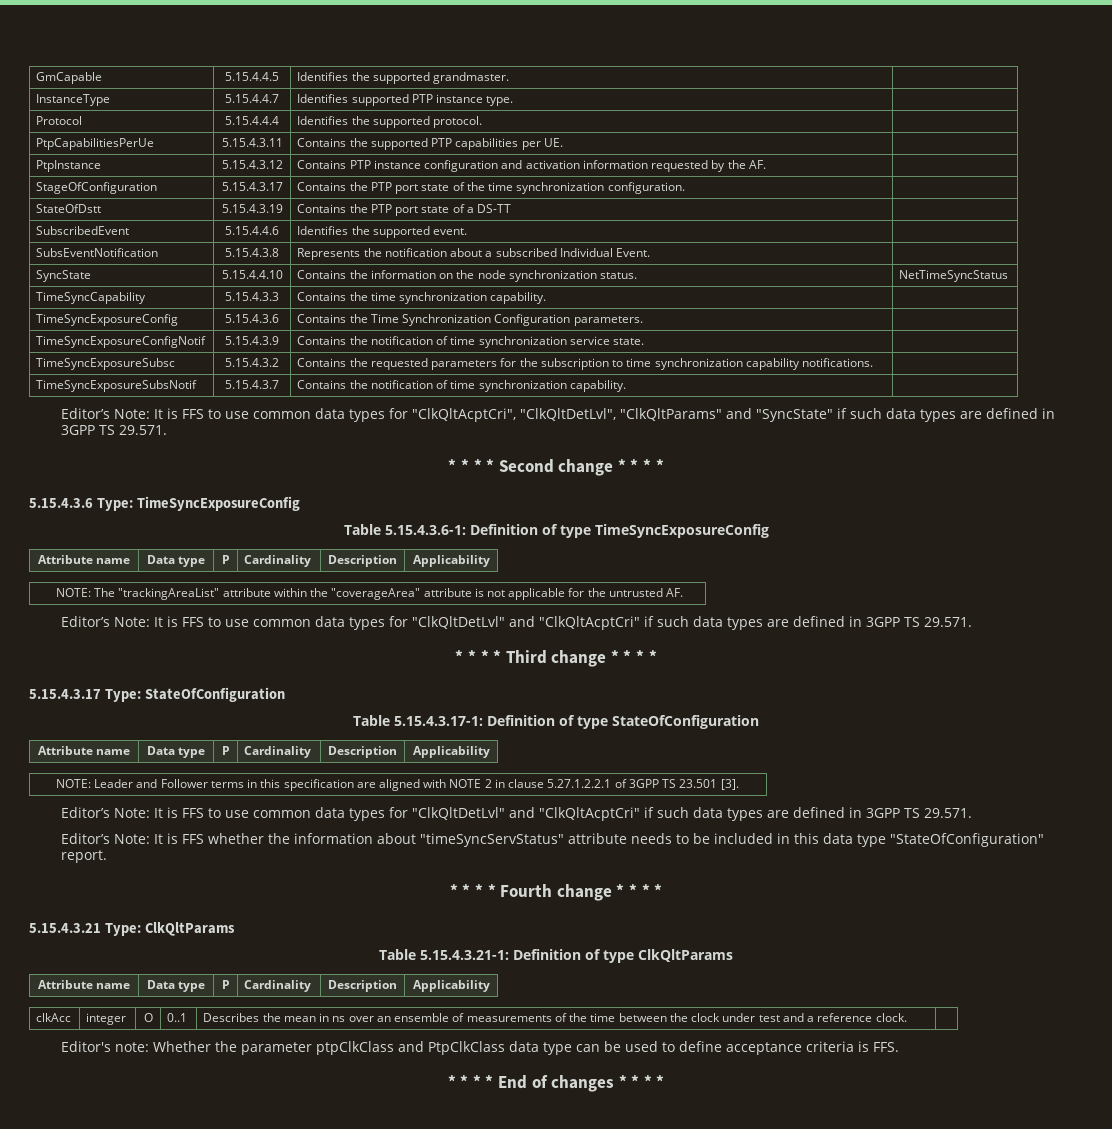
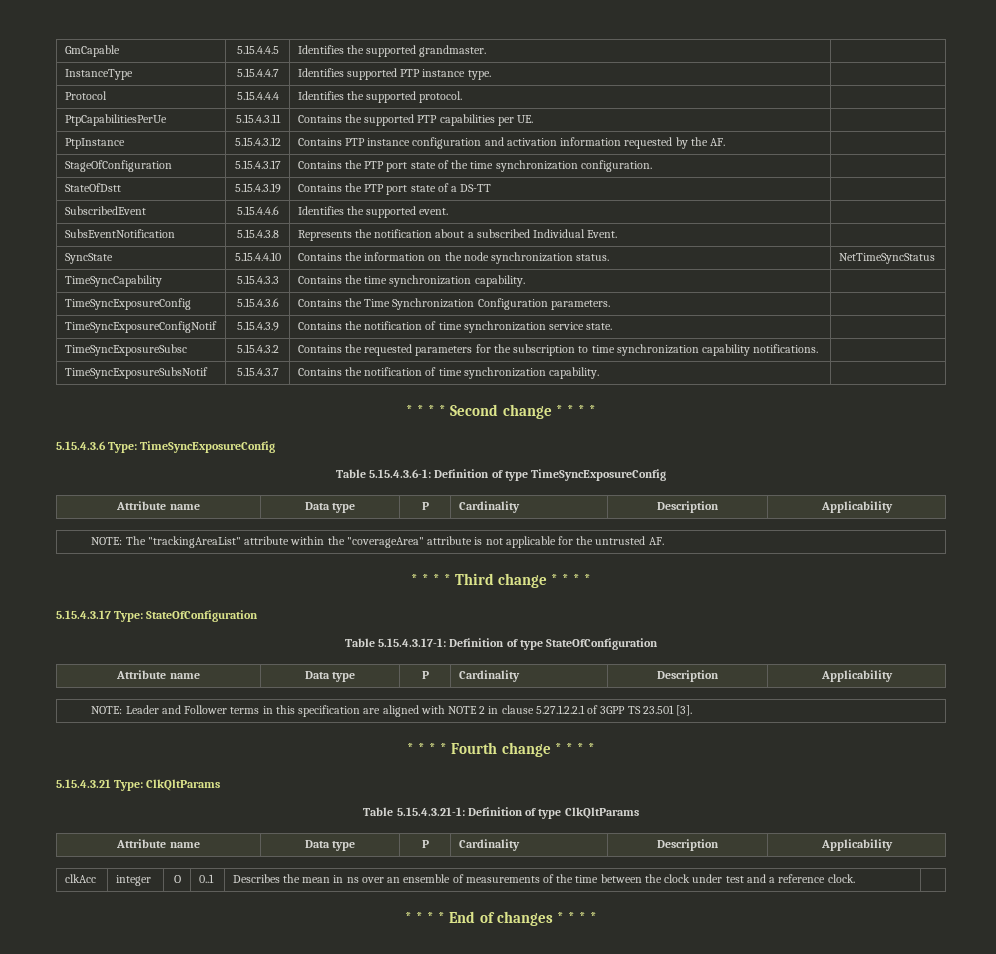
[61,408,1056,422] [61,425,168,435] // Editor’s Note: It is FFS to use common data types for "ClkQltAcptCri", "ClkQltDetLvl", "ClkQltParams" and "SyncState" if such data types are defined in 3GPP TS 29.571. -> (600, 373) none
[61,616,973,630] // Editor’s Note: It is FFS to use common data types for "ClkQltDetLvl" and "ClkQltAcptCri" if such data types are defined in 3GPP TS 29.571. -> (664, 541) none
[61,807,973,821] [61,833,1045,847] [61,850,108,863] // Editor’s Note: It is FFS to use common data types for "ClkQltDetLvl" and "ClkQltAcptCri" if such data types are defined in 3GPP TS 29.571. // Editor’s Note: It is FFS whether the information about "timeSyncServStatus" attribute needs to be included in this data type "StateOfConfiguration" report. -> (693, 710) none
[61,1041,900,1055] // Editor's note: Whether the parameter ptpClkClass and PtpClkClass data type can be used to define acceptance criteria is FFS. -> (855, 878) none

